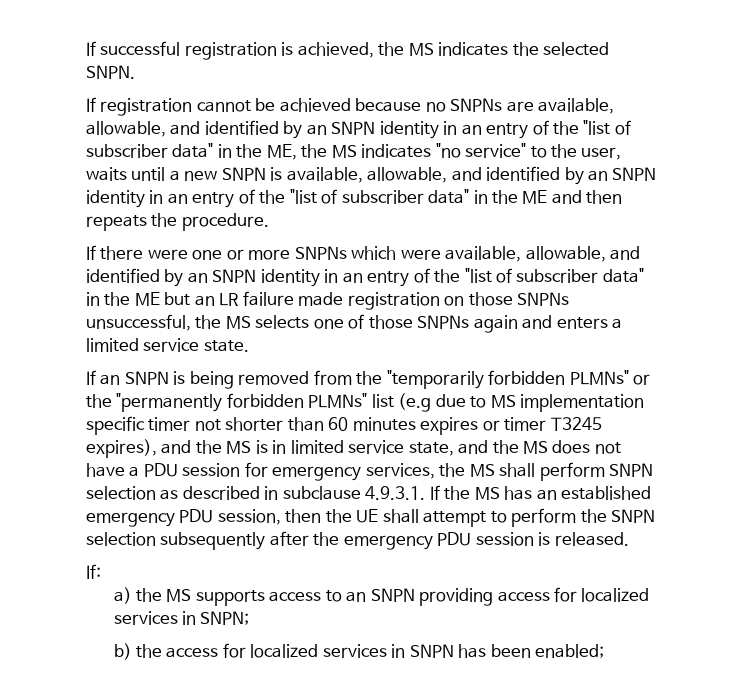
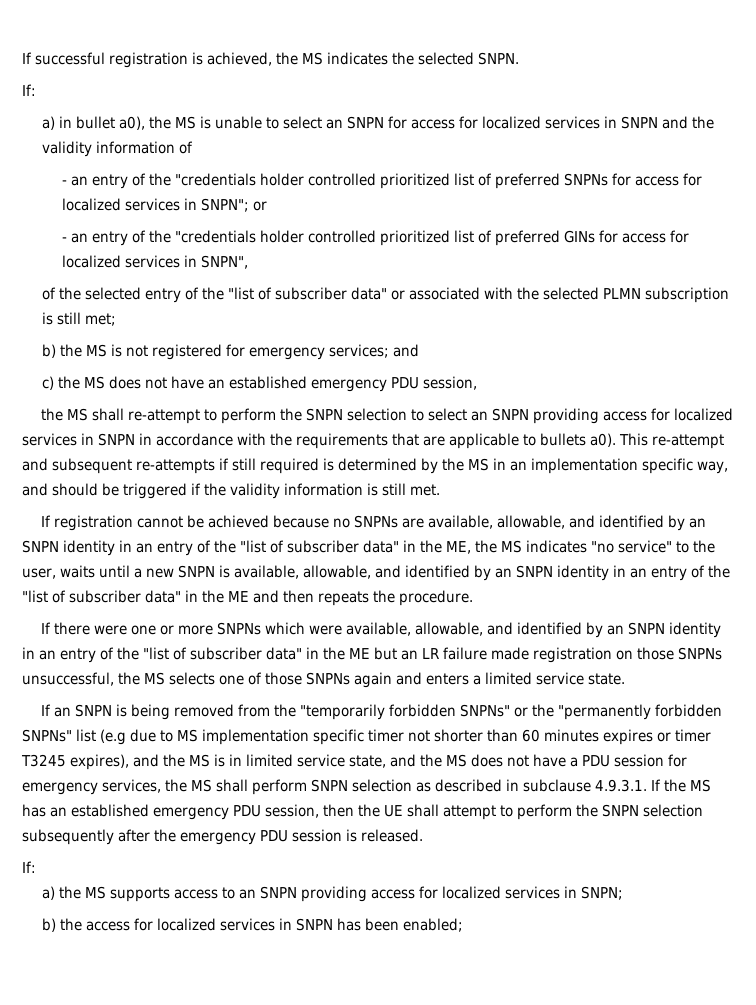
(135, 72) none -> [22,84,36,96] [41,116,714,130] [41,141,193,157] [61,173,702,189] [61,198,267,212] [61,230,689,246] [61,255,248,269] [41,287,729,303] [41,312,116,326] [41,344,419,360] [41,376,477,392] [41,408,734,424] [22,433,724,449] [22,458,728,474] [22,483,440,499] // If: // a) in bullet a0), the MS is unable to select an SNPN for access for localized services in SNPN and the validity information of // - an entry of the "credentials holder controlled prioritized list of preferred SNPNs for access for localized services in SNPN"; or // - an entry of the "credentials holder controlled prioritized list of preferred GINs for access for localized services in SNPN", // of the selected entry of the "list of subscriber data" or associated with the selected PLMN subscription is still met; // b) the MS is not registered for emergency services; and // c) the MS does not have an established emergency PDU session, // the MS shall re-attempt to perform the SNPN selection to select an SNPN providing access for localized services in SNPN in accordance with the requirements that are applicable to bullets a0). This re-attempt and subsequent re-attempts if still required is determined by the MS in an implementation specific way, and should be triggered if the validity information is still met.
[569,370,629,385] PLMNs" -> [460,704,511,717] SNPNs"
[308,393,368,408] PLMNs" -> [22,729,72,742] SNPNs"

